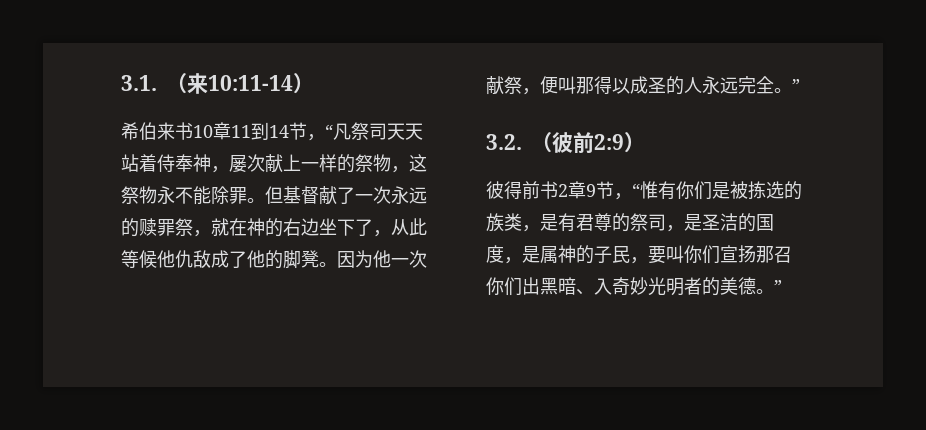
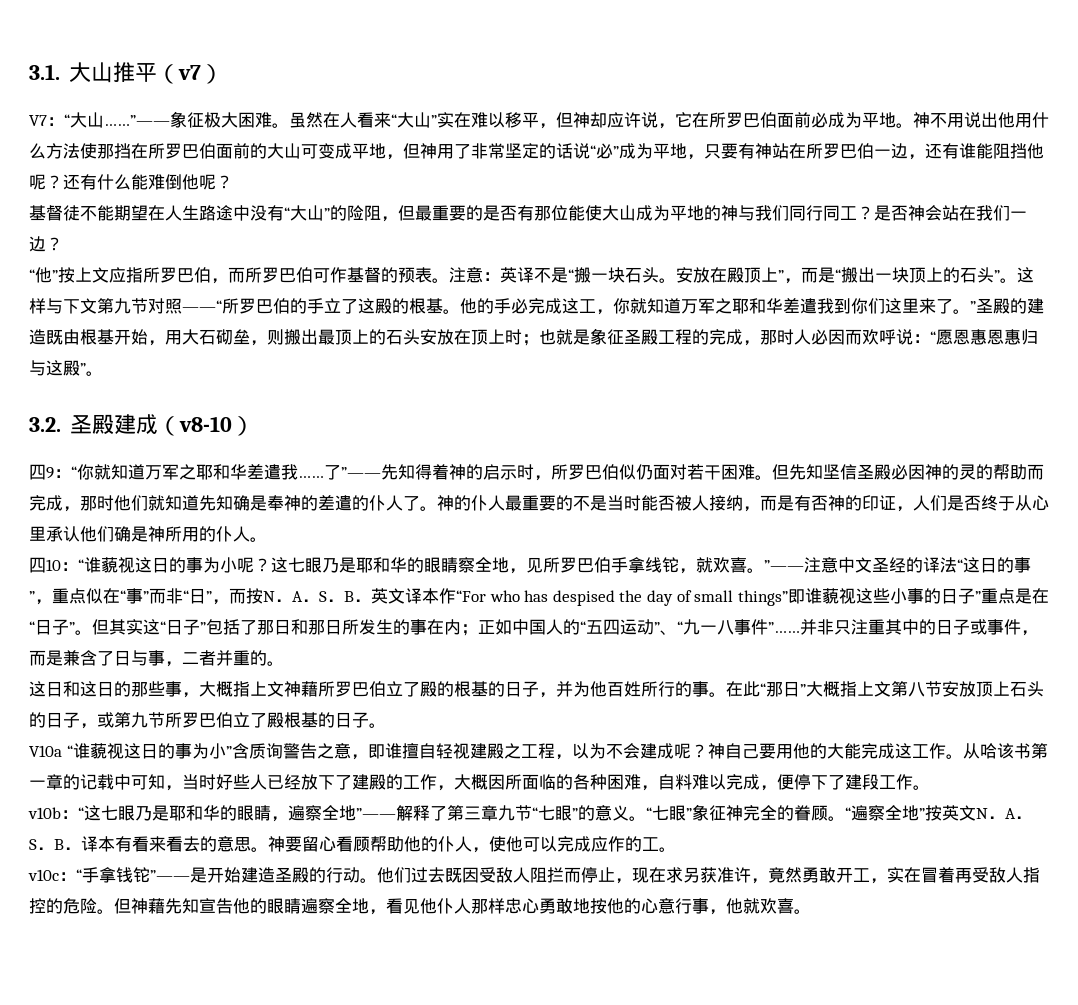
[166,73,314,94] [121,122,423,141] [121,154,427,173] [121,186,427,205] [121,218,427,237] [121,250,427,269] [486,76,800,95] [486,132,645,154] [486,181,802,200] [486,213,774,232] [486,245,792,264] [486,277,782,296] （来10:11-14） // 希伯来书10章11到14节，“凡祭司天天站着侍奉神，屡次献上一样的祭物，这祭物永不能除罪。但基督献了一次永远的赎罪祭，就在神的右边坐下了，从此等候他仇敌成了他的脚凳。因为他一次献祭，便叫那得以成圣的人永远完全。” // 3.2.（彼前2:9） // 彼得前书2章9节，“惟有你们是被拣选的族类，是有君尊的祭司，是圣洁的国度，是属神的子民，要叫你们宣扬那召你们出黑暗、入奇妙光明者的美德。” -> [68,62,223,84] [29,111,1049,129] [29,143,1044,160] [29,174,233,190] [29,205,1027,222] [29,236,63,252] [29,267,1034,284] [29,298,1044,315] [29,328,1038,346] [29,360,103,376] [29,414,254,436] [29,464,1044,481] [29,495,1049,512] [29,526,267,542] [29,557,1031,574] [29,588,1049,606] [29,619,1038,636] [29,650,284,667] [29,681,1044,698] [29,712,386,729] [29,743,1048,760] [29,774,930,791] [28,804,1032,822] [29,836,676,853] [28,867,1040,884] [29,898,811,915] 大山推平（v7） // V7：“大山……”——象征极大困难。虽然在人看来“大山”实在难以移平，但神却应许说，它在所罗巴伯面前必成为平地。神不用说出他用什么方法使那挡在所罗巴伯面前的大山可变成平地，但神用了非常坚定的话说“必”成为平地，只要有神站在所罗巴伯一边，还有谁能阻挡他呢？还有什么能难倒他呢？ // 基督徒不能期望在人生路途中没有“大山”的险阻，但最重要的是否有那位能使大山成为平地的神与我们同行同工？是否神会站在我们一边？ // “他”按上文应指所罗巴伯，而所罗巴伯可作基督的预表。注意：英译不是“搬一块石头。安放在殿顶上”，而是“搬出一块顶上的石头”。这样与下文第九节对照——“所罗巴伯的手立了这殿的根基。他的手必完成这工，你就知道万军之耶和华差遣我到你们这里来了。”圣殿的建造既由根基开始，用大石砌垒，则搬出最顶上的石头安放在顶上时；也就是象征圣殿工程的完成，那时人必因而欢呼说：“愿恩惠恩惠归与这殿”。 // 3.2.圣殿建成（v8-10） // 四9：“你就知道万军之耶和华差遣我……了”——先知得着神的启示时，所罗巴伯似仍面对若干困难。但先知坚信圣殿必因神的灵的帮助而完成，那时他们就知道先知确是奉神的差遣的仆人了。神的仆人最重要的不是当时能否被人接纳，而是有否神的印证，人们是否终于从心里承认他们确是神所用的仆人。 // 四10：“谁藐视这日的事为小呢？这七眼乃是耶和华的眼睛察全地，见所罗巴伯手拿线铊，就欢喜。”——注意中文圣经的译法“这日的事”，重点似在“事”而非“日”，而按N．A．S．B．英文译本作“For who has despised the day of small things”即谁藐视这些小事的日子”重点是在“日子”。但其实这“日子”包括了那日和那日所发生的事在内；正如中国人的“五四运动”、“九一八事件”……并非只注重其中的日子或事件，而是兼含了日与事，二者并重的。 // 这日和这日的那些事，大概指上文神藉所罗巴伯立了殿的根基的日子，并为他百姓所行的事。在此“那日”大概指上文第八节安放顶上石头的日子，或第九节所罗巴伯立了殿根基的日子。 // V10a “谁藐视这日的事为小”含质询警告之意，即谁擅自轻视建殿之工程，以为不会建成呢？神自己要用他的大能完成这工作。从哈该书第一章的记载中可知，当时好些人已经放下了建殿的工作，大概因所面临的各种困难，自料难以完成，便停下了建段工作。 // v10b：“这七眼乃是耶和华的眼睛，遍察全地”——解释了第三章九节“七眼”的意义。“七眼”象征神完全的眷顾。“遍察全地”按英文N．A．S．B．译本有看来看去的意思。神要留心看顾帮助他的仆人，使他可以完成应作的工。 // v10c：“手拿钱铊”——是开始建造圣殿的行动。他们过去既因受敌人阻拦而停止，现在求另获准许，竟然勇敢开工，实在冒着再受敌人指控的危险。但神藉先知宣告他的眼睛遍察全地，看见他仆人那样忠心勇敢地按他的心意行事，他就欢喜。

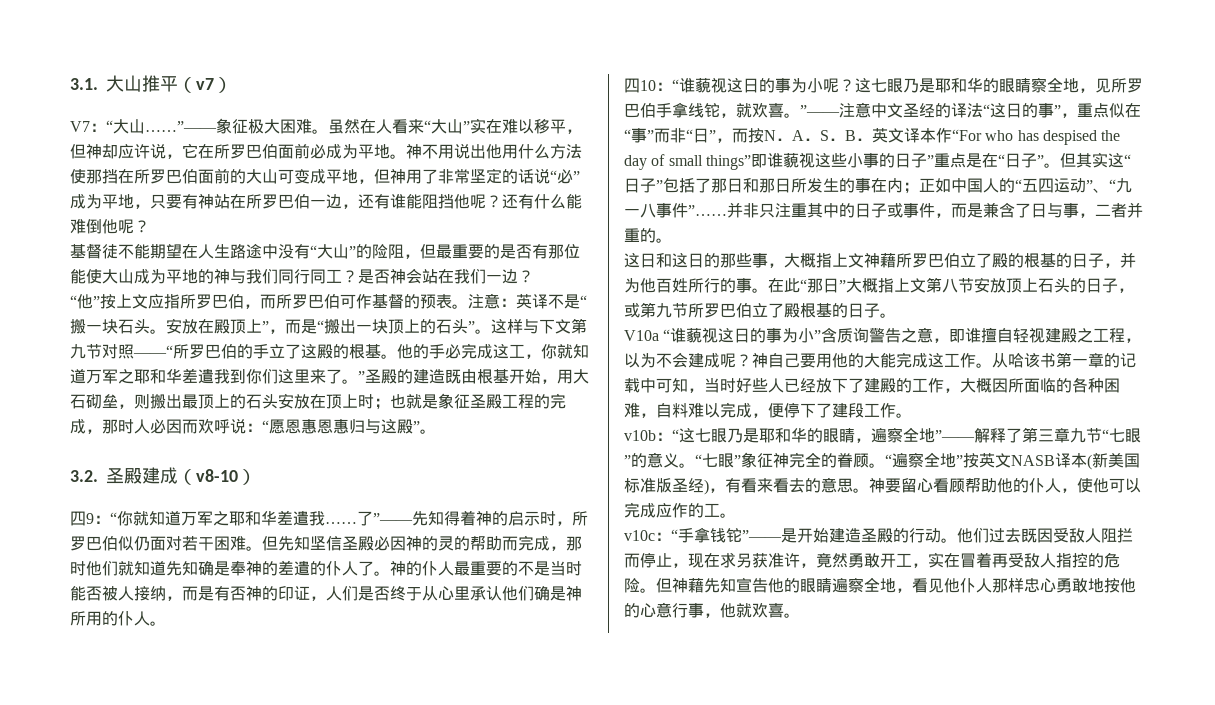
[976,808,1032,819] [29,836,115,852] N．A．S．B．译本 -> [1011,452,1140,470] [624,478,725,495] NASB译本(新美国标准版圣经)，

